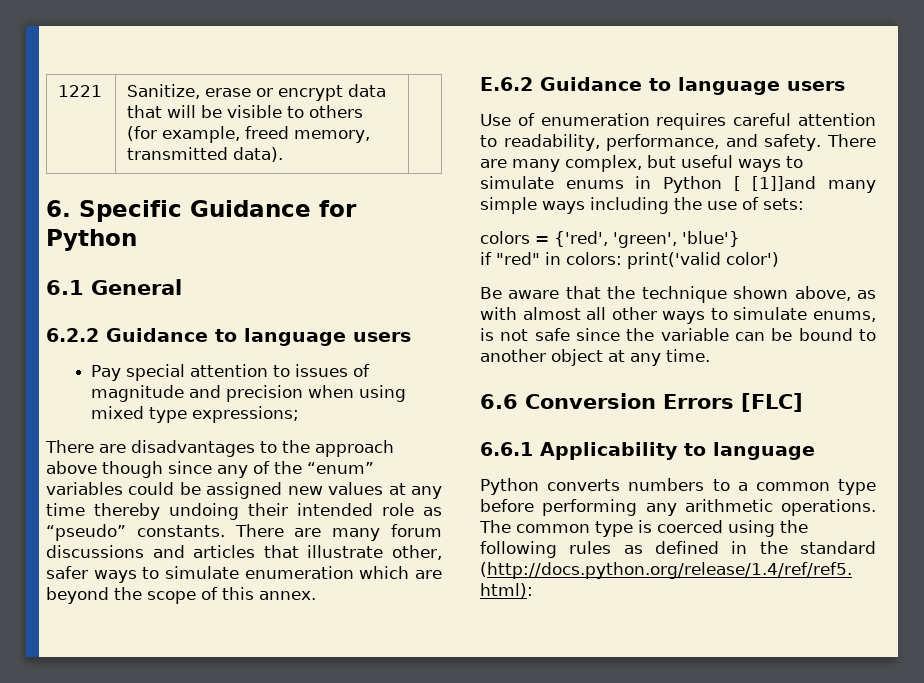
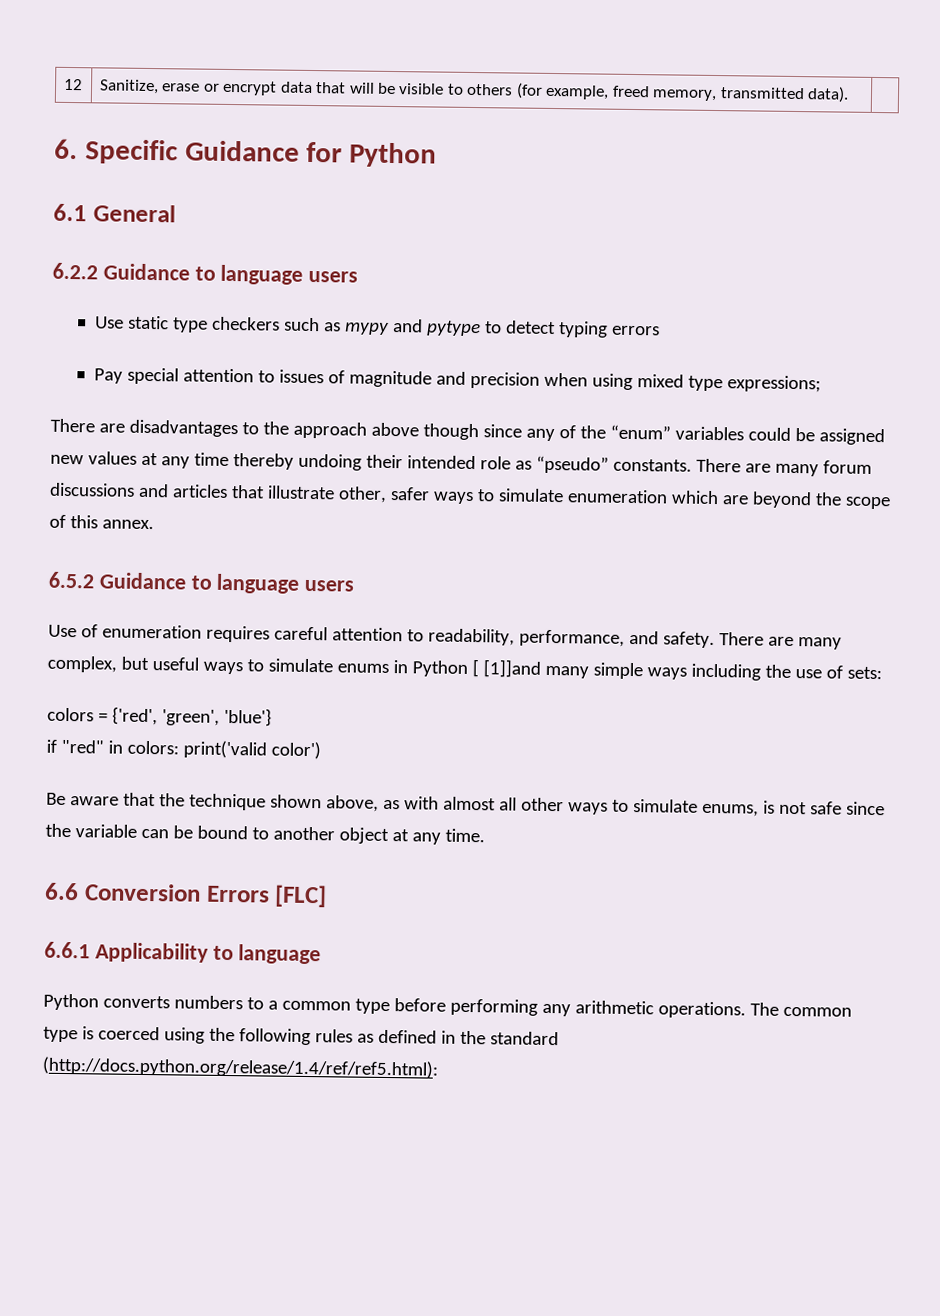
[58,85,103,97] 1221 -> [63,78,83,91] 12
(411, 337) none -> [94,315,660,338] // Use static type checkers such as mypy and pytype to detect typing errors
[480,77,533,91] E.6.2 -> [48,571,95,589] 6.5.2

